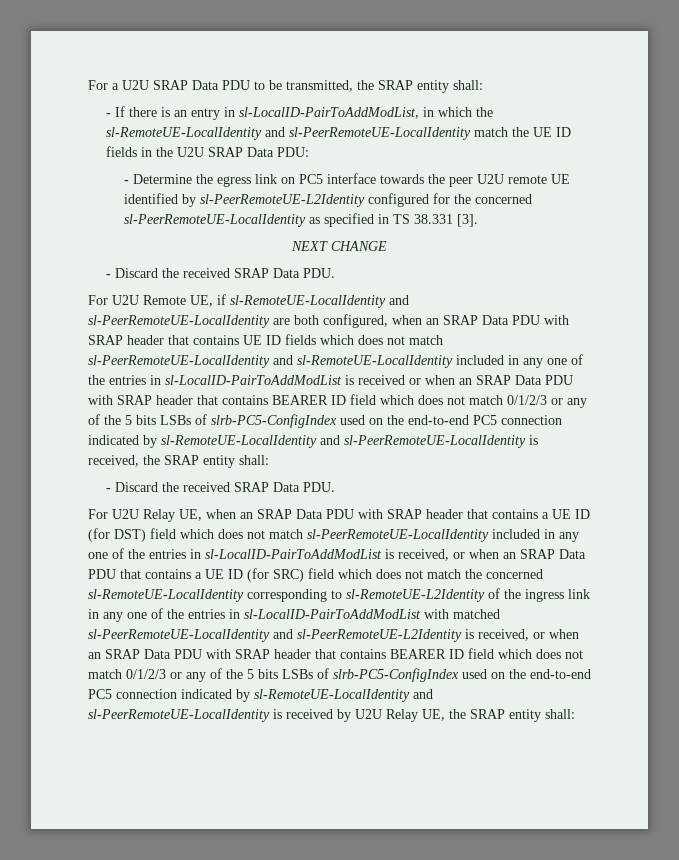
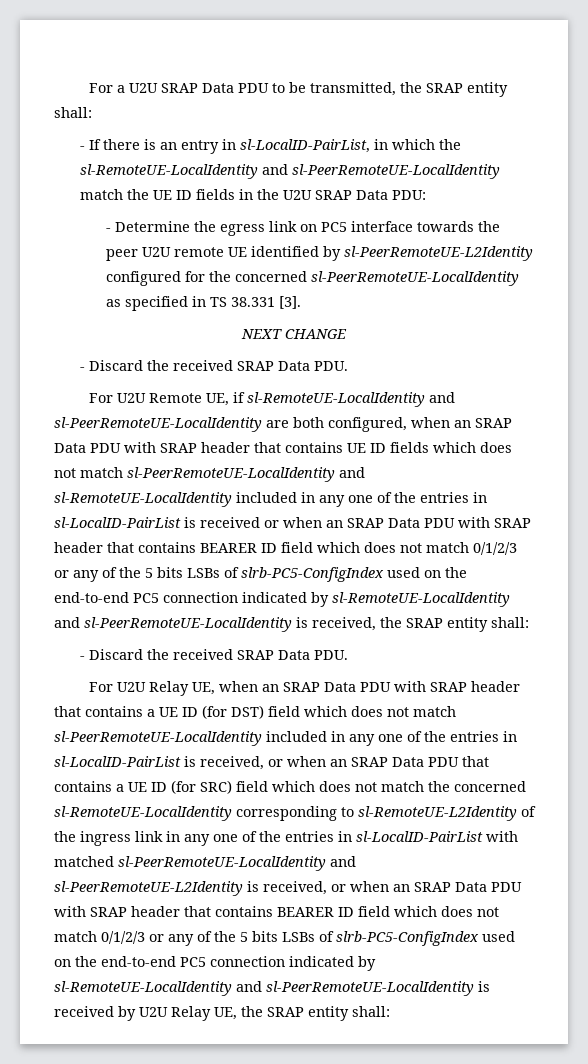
[238,107,419,119] sl-LocalID-PairToAddModList, -> [239,139,370,153] sl-LocalID-PairList,
[165,375,342,385] sl-LocalID-PairToAddModList -> [54,517,181,528] sl-LocalID-PairList
[205,549,382,559] sl-LocalID-PairToAddModList -> [54,756,181,767] sl-LocalID-PairList
[244,609,421,619] sl-LocalID-PairToAddModList -> [356,831,483,842] sl-LocalID-PairList

